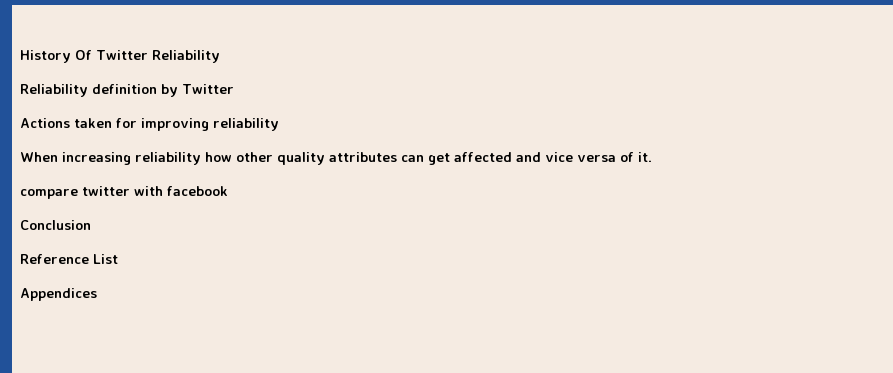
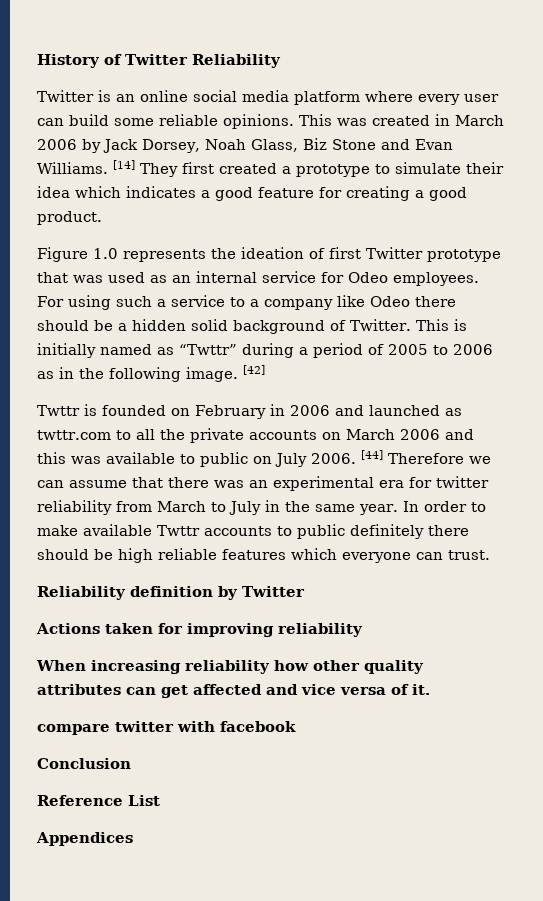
[75,50,92,60] Of -> [104,54,122,65] of
(220, 56) none -> [37,90,499,105] [37,114,504,129] [37,138,453,153] [37,160,504,177] [37,186,467,201] [37,211,102,225] [37,247,501,262] [37,271,479,286] [37,295,456,310] [37,319,467,334] [37,343,493,358] [37,365,265,382] [37,404,462,419] [37,428,474,443] [37,450,491,467] [37,476,489,491] [37,500,486,515] [37,524,469,539] [37,548,490,563] // Twitter is an online social media platform where every user can build some reliable opinions. This was created in March 2006 by Jack Dorsey, Noah Glass, Biz Stone and Evan Williams. [14] They first created a prototype to simulate their idea which indicates a good feature for creating a good product. // Figure 1.0 represents the ideation of first Twitter prototype that was used as an internal service for Odeo employees. For using such a service to a company like Odeo there should be a hidden solid background of Twitter. This is initially named as “Twttr” during a period of 2005 to 2006 as in the following image. [42] // Twttr is founded on February in 2006 and launched as twttr.com to all the private accounts on March 2006 and this was available to public on July 2006. [44] Therefore we can assume that there was an experimental era for twitter reliability from March to July in the same year. In order to make available Twttr accounts to public definitely there should be high reliable features which everyone can trust.

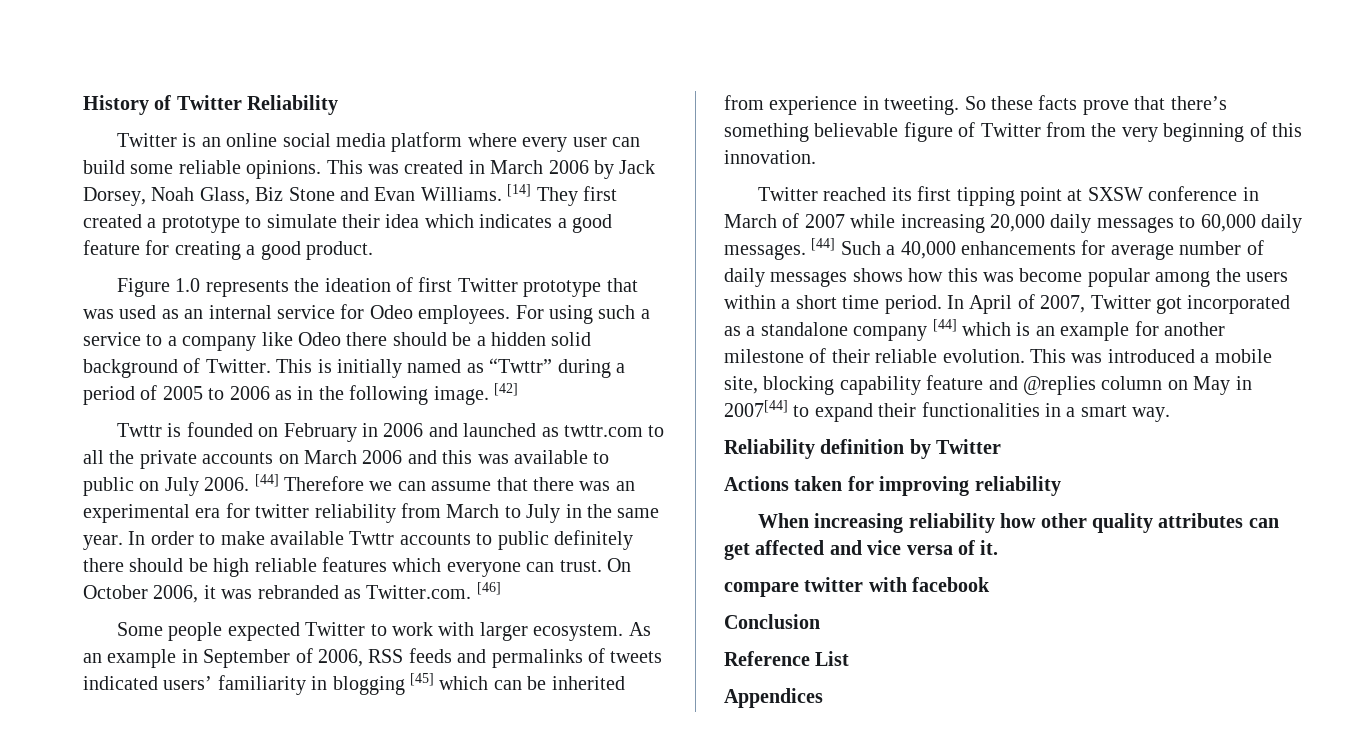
(490, 555) none -> [606,558,631,572] [83,582,501,603] [117,622,651,641] [83,648,663,668] [83,673,625,695] [724,95,1227,115] [724,122,1302,142] [724,150,816,164] [758,186,1259,206] [724,213,1302,233] [724,238,1264,260] [724,268,1288,287] [724,294,1291,314] [724,319,1225,341] [724,348,1272,363] [724,375,1252,395] [724,400,1171,422] On October 2006, it was rebranded as Twitter.com. [46] // Some people expected Twitter to work with larger ecosystem. As an example in September of 2006, RSS feeds and permalinks of tweets indicated users’ familiarity in blogging [45] which can be inherited from experience in tweeting. So these facts prove that there’s something believable figure of Twitter from the very beginning of this innovation. // Twitter reached its first tipping point at SXSW conference in March of 2007 while increasing 20,000 daily messages to 60,000 daily messages. [44] Such a 40,000 enhancements for average number of daily messages shows how this was become popular among the users within a short time period. In April of 2007, Twitter got incorporated as a standalone company [44] which is an example for another milestone of their reliable evolution. This was introduced a mobile site, blocking capability feature and @replies column on May in 2007[44] to expand their functionalities in a smart way.

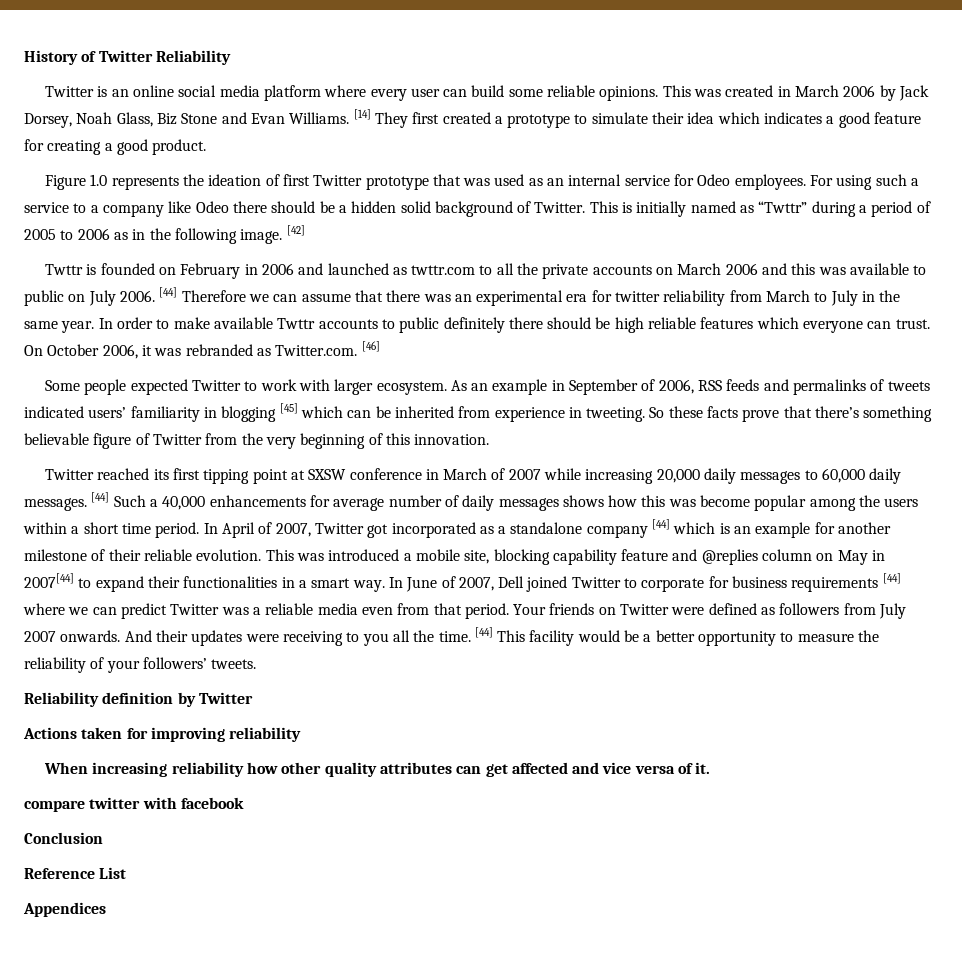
(1171, 414) none -> [388,573,901,592] [23,603,907,619] [24,627,880,646] [24,657,257,673] In June of 2007, Dell joined Twitter to corporate for business requirements [44] where we can predict Twitter was a reliable media even from that period. Your friends on Twitter were defined as followers from July 2007 onwards. And their updates were receiving to you all the time. [44] This facility would be a better opportunity to measure the reliability of your followers’ tweets.

